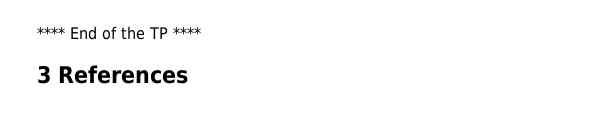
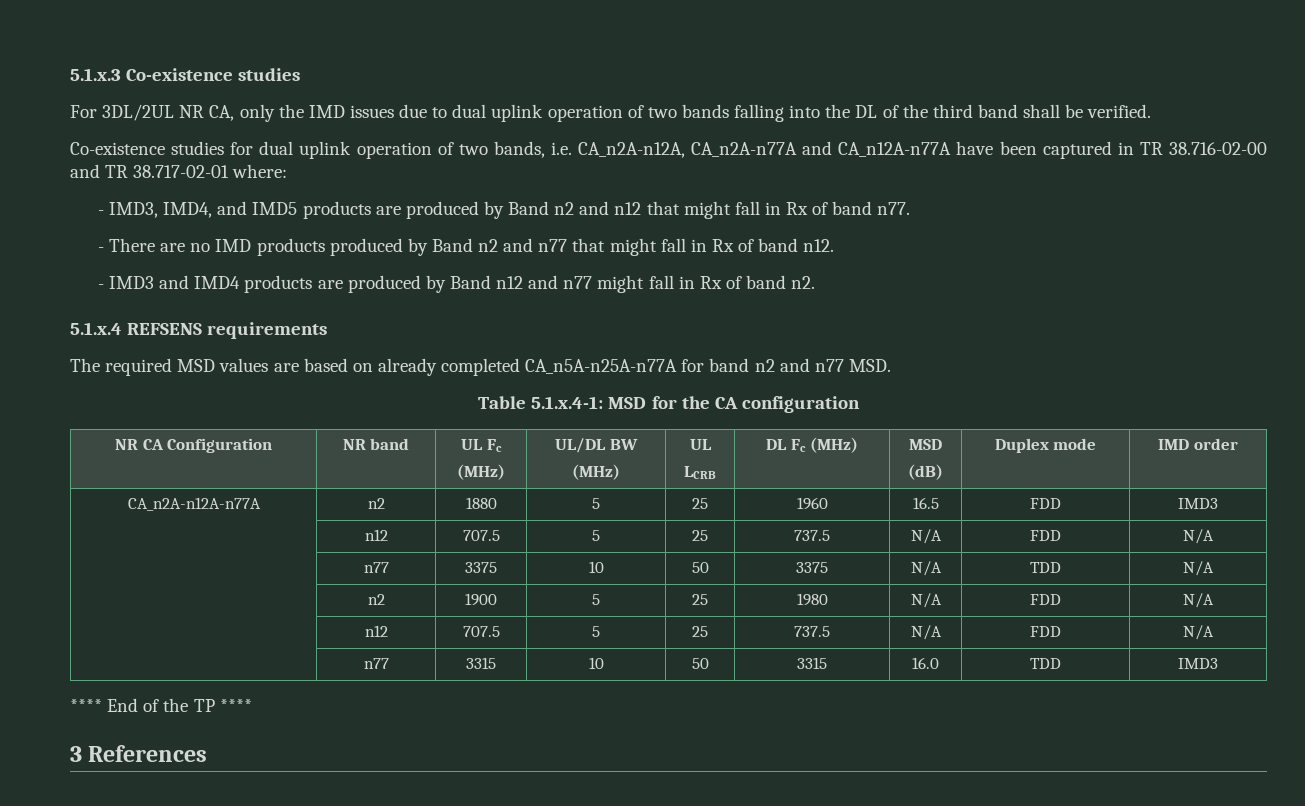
(37, 33) none -> [70,68,301,81] [70,104,1152,122] [70,141,1267,159] [70,164,288,178] [97,201,911,219] [97,238,835,256] [97,275,816,293] [70,322,328,339] [70,358,891,376] [478,396,860,413] [114,438,273,453] [342,438,410,450] [461,439,502,452] [457,464,505,480] [555,438,638,453] [572,464,620,480] [689,439,712,450] [684,466,716,479] [766,437,858,453] [909,439,942,450] [908,464,943,480] [994,438,1097,453] [1158,438,1238,450] [127,497,261,511] [367,498,385,509] [465,497,497,509] [592,498,600,509] [692,498,708,509] [796,497,828,510] [912,497,939,509] [1030,498,1061,509] [1178,498,1218,509] [364,529,388,541] [462,530,500,541] [592,530,600,541] [692,530,708,541] [794,530,830,541] [910,529,942,544] [1030,530,1061,541] [1183,529,1214,544] [363,562,389,573] [465,562,497,573] [588,561,604,573] [691,562,709,573] [796,562,828,573] [910,561,942,576] [1030,562,1061,573] [1183,561,1214,576] [367,594,385,605] [465,593,497,606] [592,594,600,605] [692,594,708,605] [796,593,828,606] [910,593,942,608] [1030,594,1061,605] [1183,593,1214,608] [364,625,388,637] [462,626,500,637] [592,626,600,637] [692,626,708,637] [794,626,830,637] [910,625,942,640] [1030,626,1061,637] [1183,625,1214,640] [363,658,389,669] [466,657,496,669] [588,657,604,669] [691,658,709,669] [797,657,827,669] [912,657,939,669] [1030,658,1061,669] [1178,658,1218,669] 5.1.x.3 Co-existence studies // For 3DL/2UL NR CA, only the IMD issues due to dual uplink operation of two bands falling into the DL of the third band shall be verified. // Co-existence studies for dual uplink operation of two bands, i.e. CA_n2A-n12A, CA_n2A-n77A and CA_n12A-n77A have been captured in TR 38.716-02-00 and TR 38.717-02-01 where: // - IMD3, IMD4, and IMD5 products are produced by Band n2 and n12 that might fall in Rx of band n77. // - There are no IMD products produced by Band n2 and n77 that might fall in Rx of band n12. // - IMD3 and IMD4 products are produced by Band n12 and n77 might fall in Rx of band n2. // 5.1.x.4 REFSENS requirements // The required MSD values are based on already completed CA_n5A-n25A-n77A for band n2 and n77 MSD. // Table 5.1.x.4-1: MSD for the CA configuration // NR CA Configuration | NR band | UL Fc // (MHz) | UL/DL BW // (MHz) | UL // LCRB | DL Fc (MHz) | MSD // (dB) | Duplex mode | IMD order // CA_n2A-n12A-n77A | n2 | 1880 | 5 | 25 | 1960 | 16.5 | FDD | IMD3 // | n12 | 707.5 | 5 | 25 | 737.5 | N/A | FDD | N/A // | n77 | 3375 | 10 | 50 | 3375 | N/A | TDD | N/A // | n2 | 1900 | 5 | 25 | 1980 | N/A | FDD | N/A // | n12 | 707.5 | 5 | 25 | 737.5 | N/A | FDD | N/A // | n77 | 3315 | 10 | 50 | 3315 | 16.0 | TDD | IMD3 //

